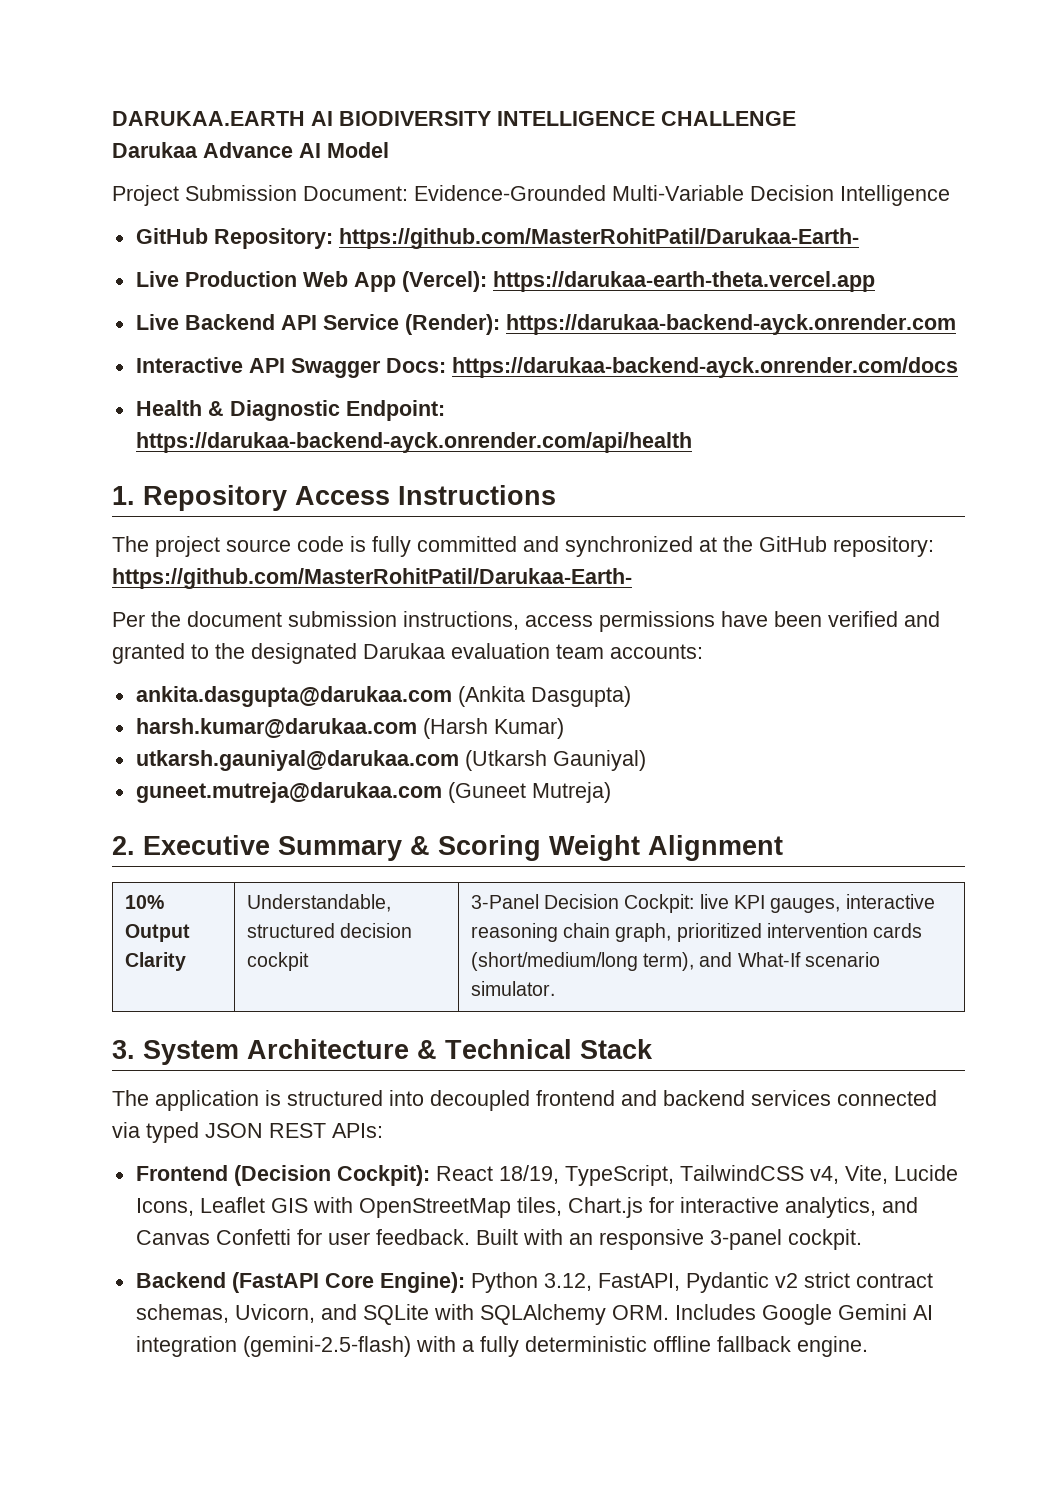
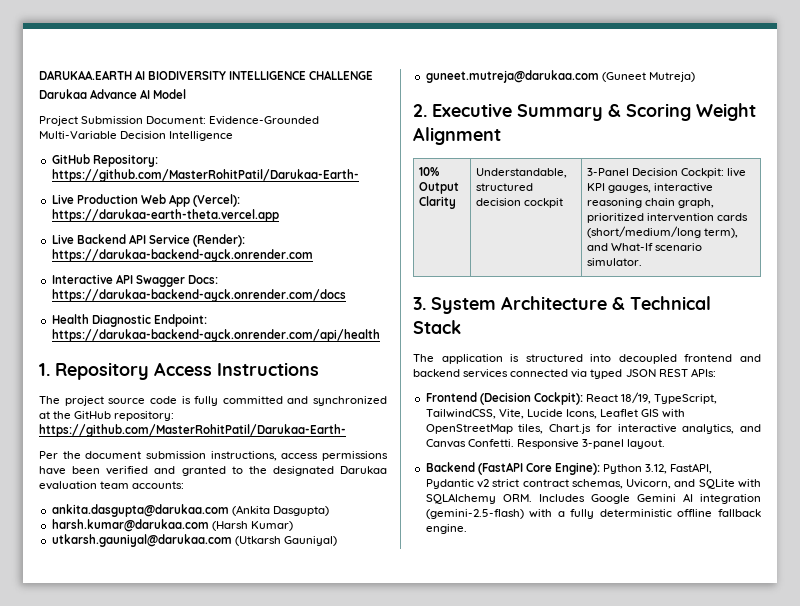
[207,401,224,416] & -> (89, 319) none
[679,1165,839,1184] TailwindCSS v4, -> [425,409,496,419] TailwindCSS,
[215,1229,862,1250] Confetti for user feedback. Built with an responsive 3-panel cockpit. -> [467,439,666,449] Confetti. Responsive 3-panel layout.

